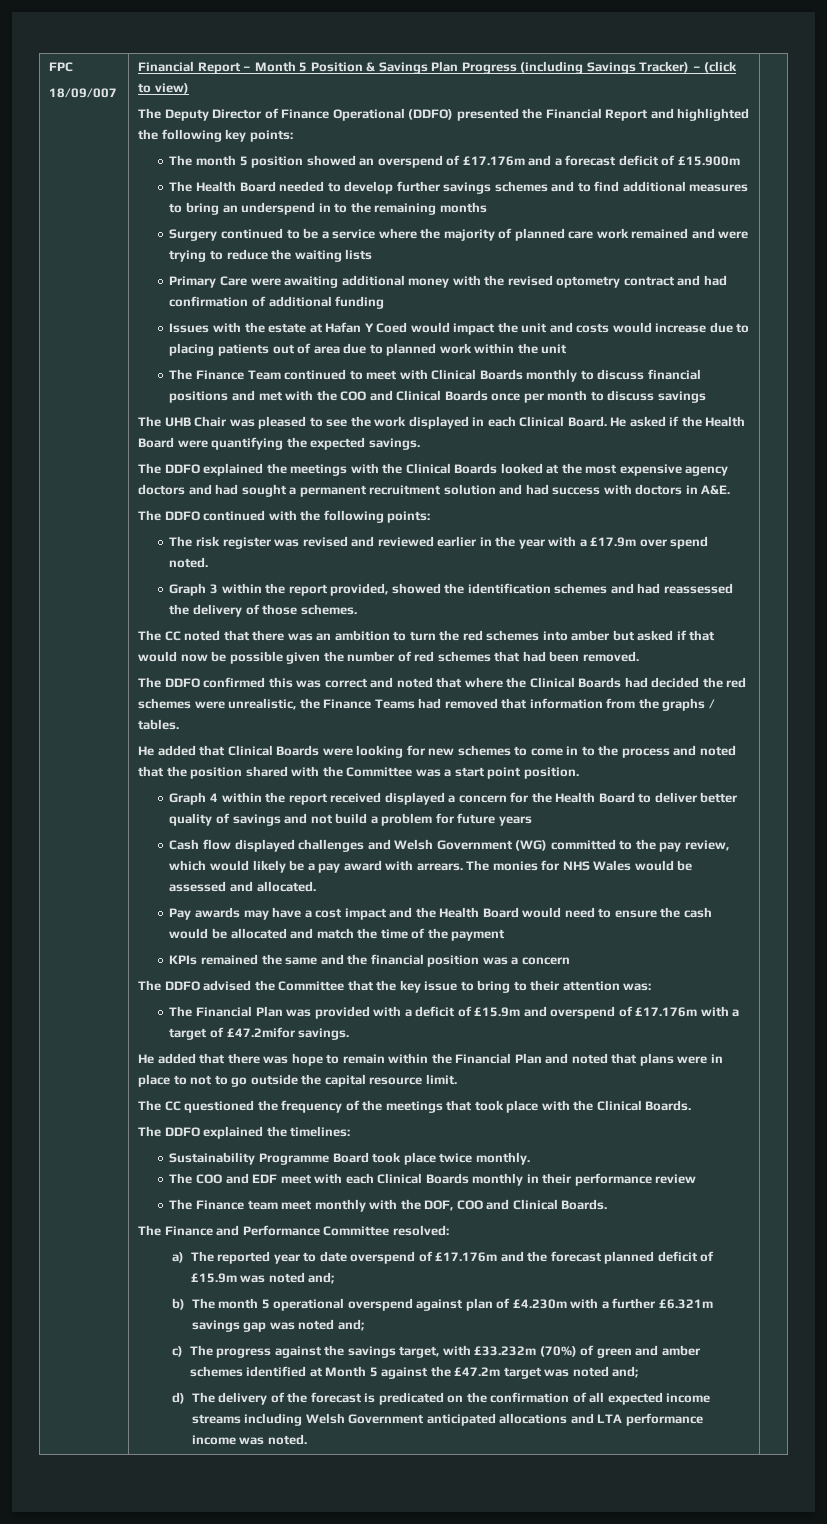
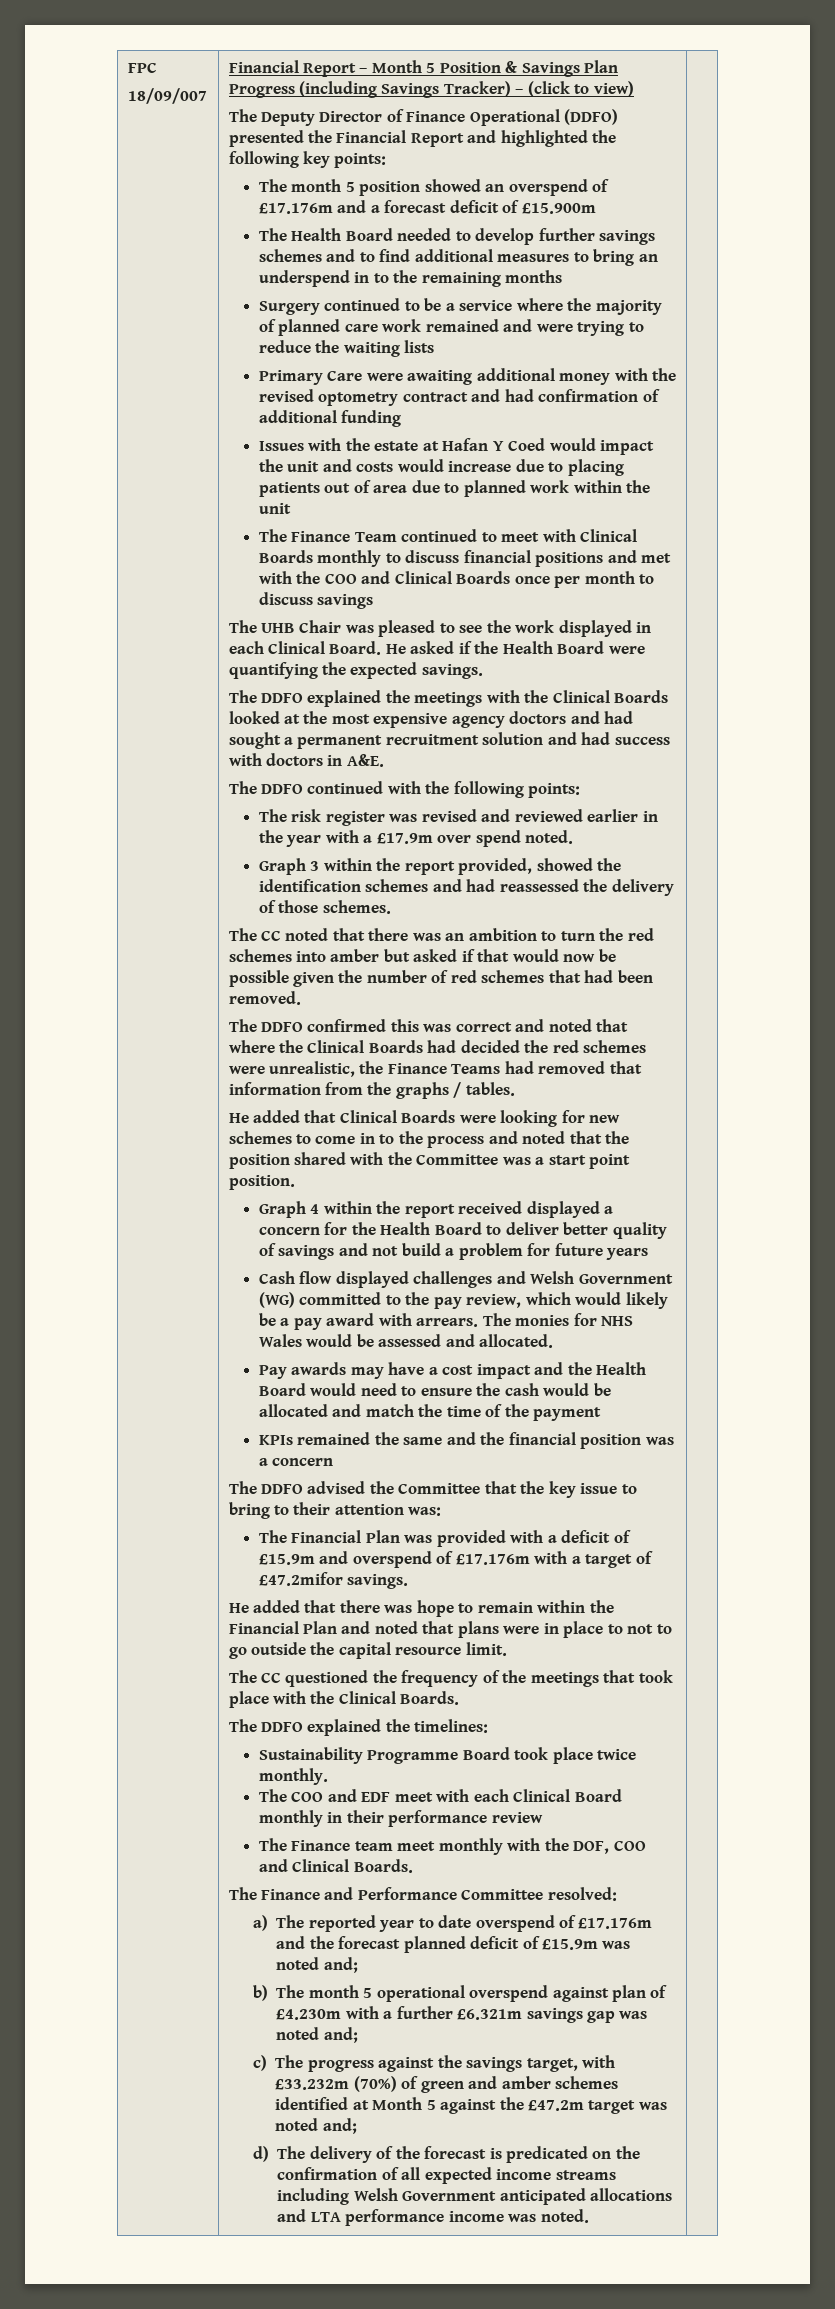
[425,1173,469,1184] Boards -> [574,1789,622,1802] Board

